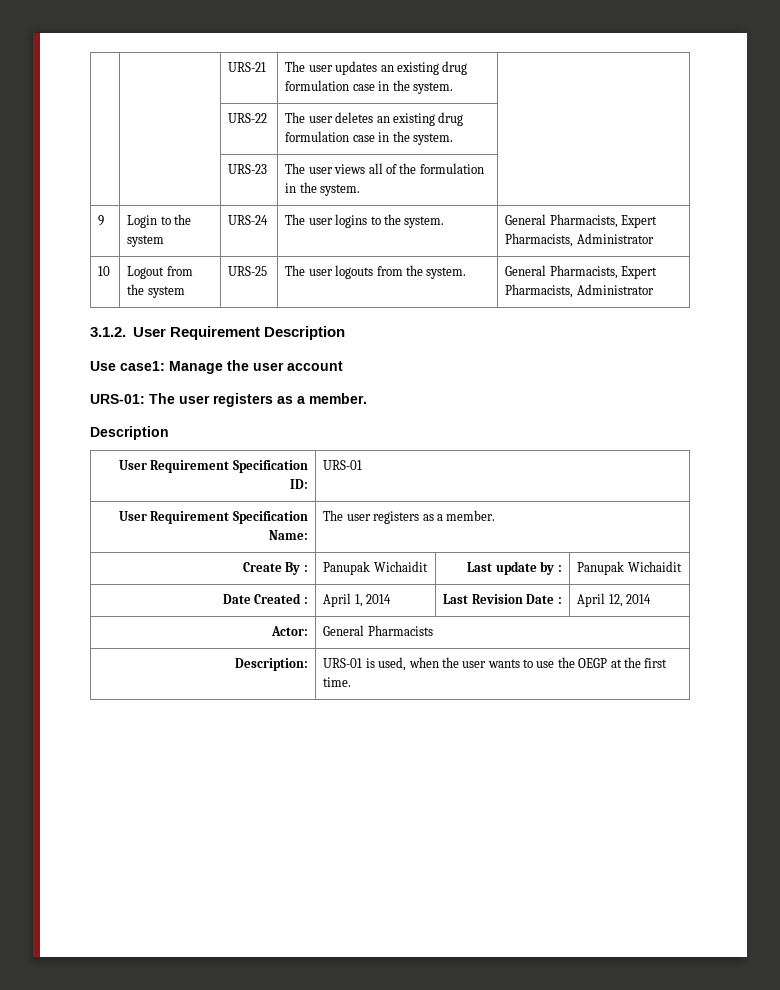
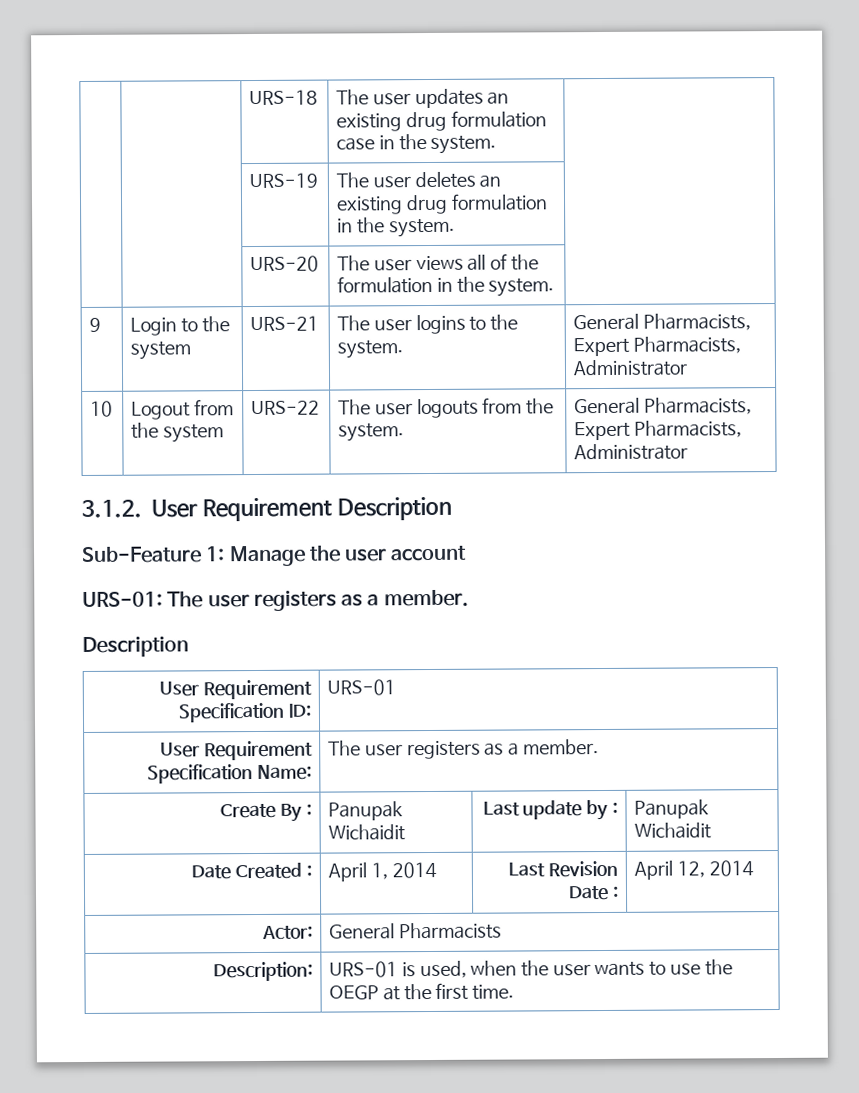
[228,62,267,72] | | URS-21 -> [249,89,319,106] | | URS-18
[228,113,268,123] URS-22 -> [249,172,319,189] URS-19
[352,131,453,145] [228,164,268,174] case in the system. | // | | URS-23 -> [337,217,455,238] [250,255,320,273] in the system. | // | | URS-20
[228,215,269,225] URS-24 -> [250,315,320,332] URS-21
[228,266,268,276] URS-25 -> [251,400,321,416] URS-22
[90,361,165,371] Use case1: -> [81,546,226,564] Sub-Feature 1:

